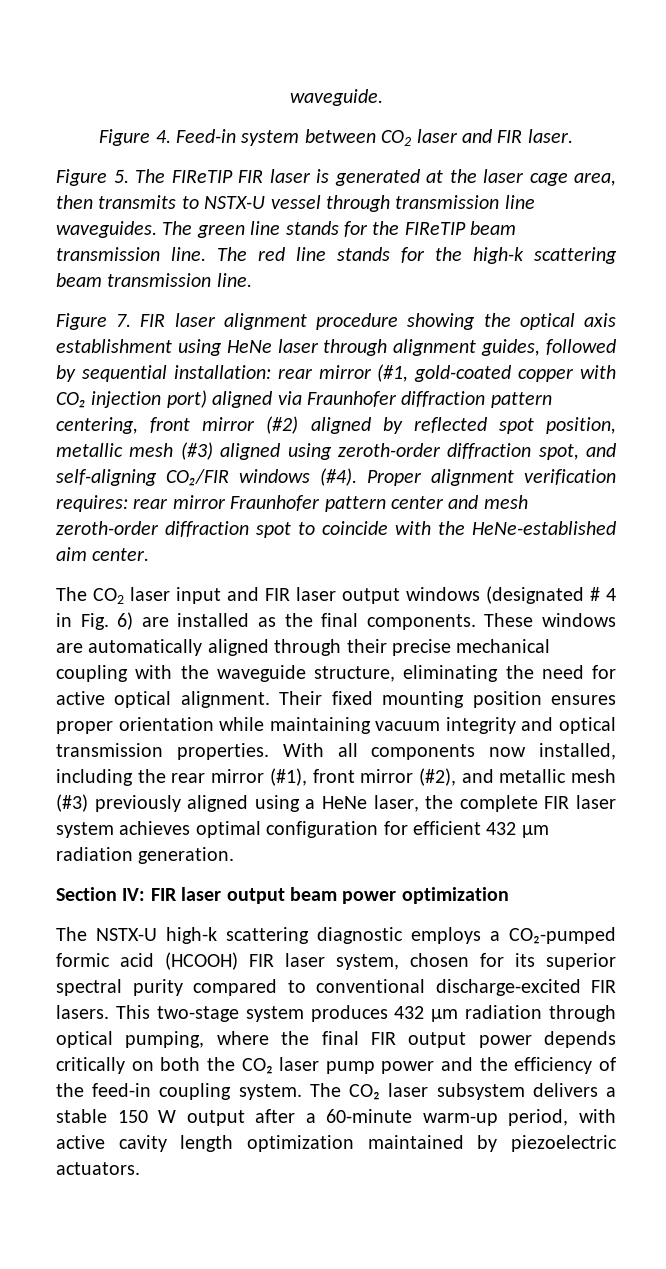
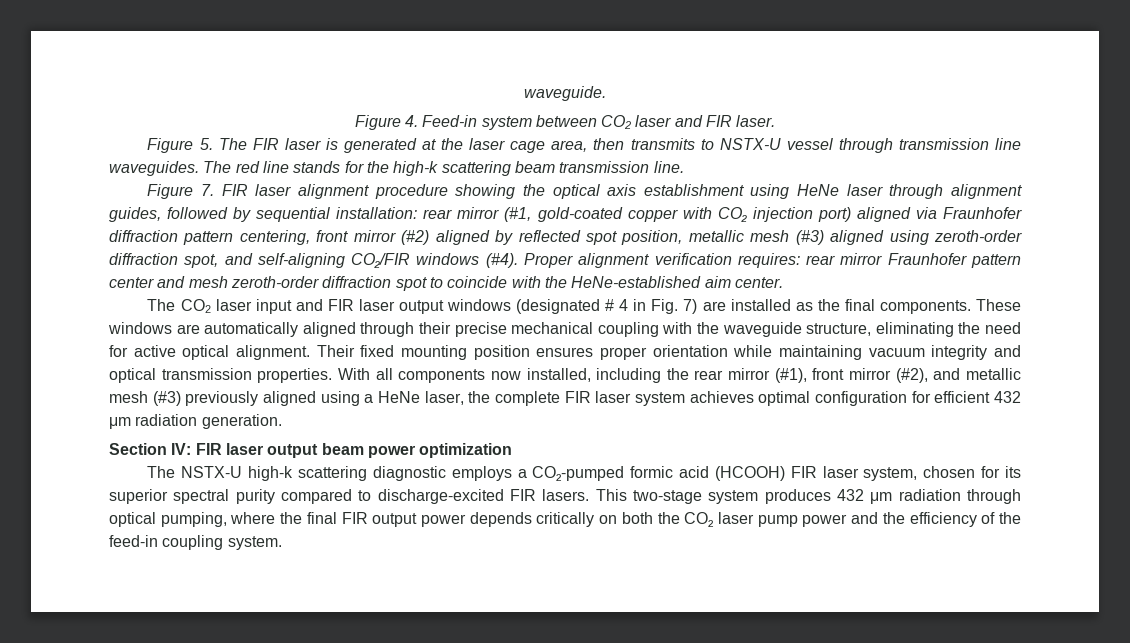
[171,170,233,183] FIReTIP -> (247, 144) none
[196,221,517,238] [56,247,247,261] green line stands for the FIReTIP beam transmission line. The -> (232, 167) none
[117,612,134,630] 6) -> [683,299,698,314] 7)
[316,979,425,993] conventional -> (372, 495) none
[309,1083,616,1100] [56,1109,616,1126] [56,1135,617,1152] [56,1162,140,1175] The CO₂ laser subsystem delivers a stable 150 W output after a 60-minute warm-up period, with active cavity length optimization maintained by piezoelectric actuators. -> (282, 543) none

